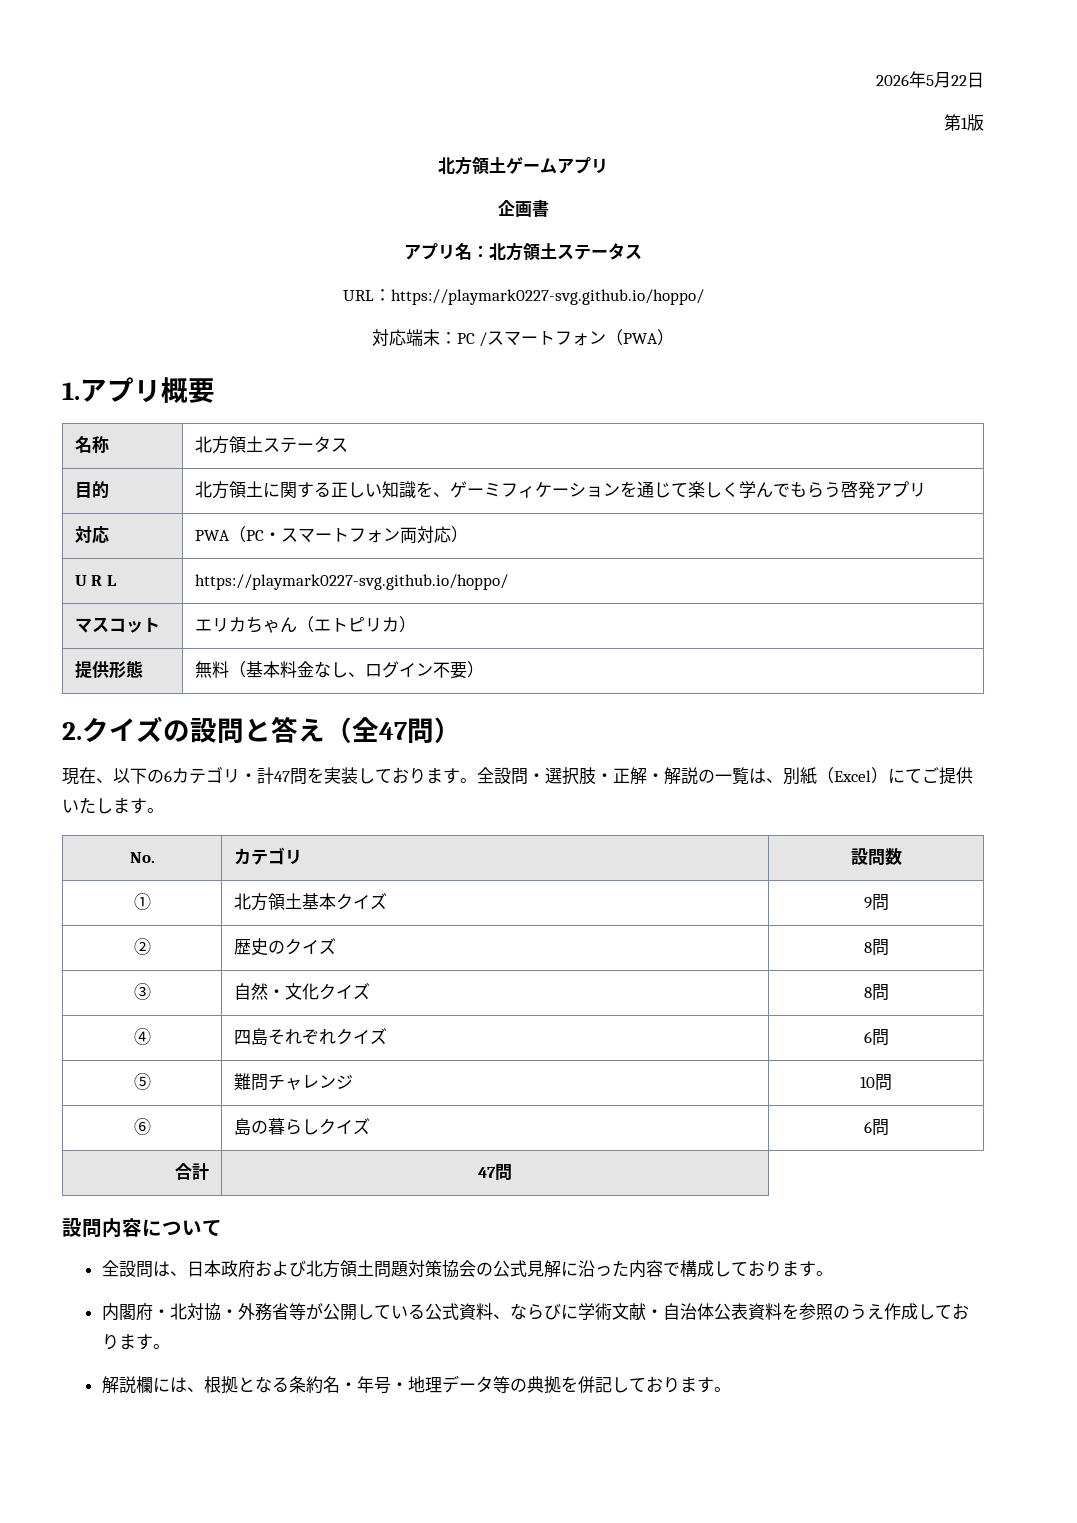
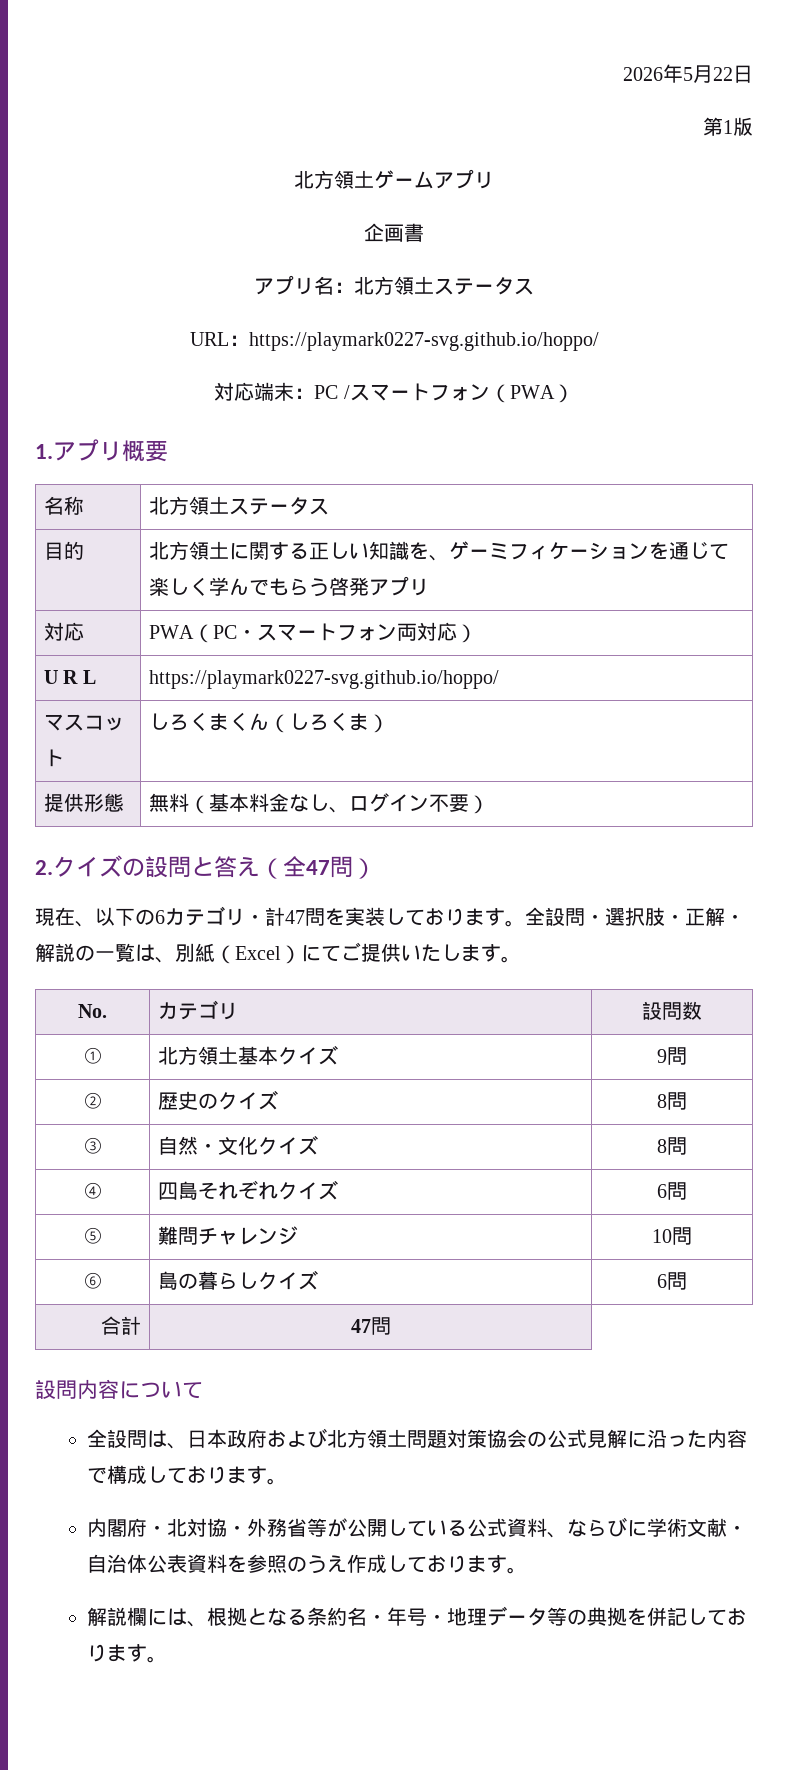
[194,616,399,633] エリカちゃん（エトピリカ -> [148,712,369,733] しろくまくん（しろくま

